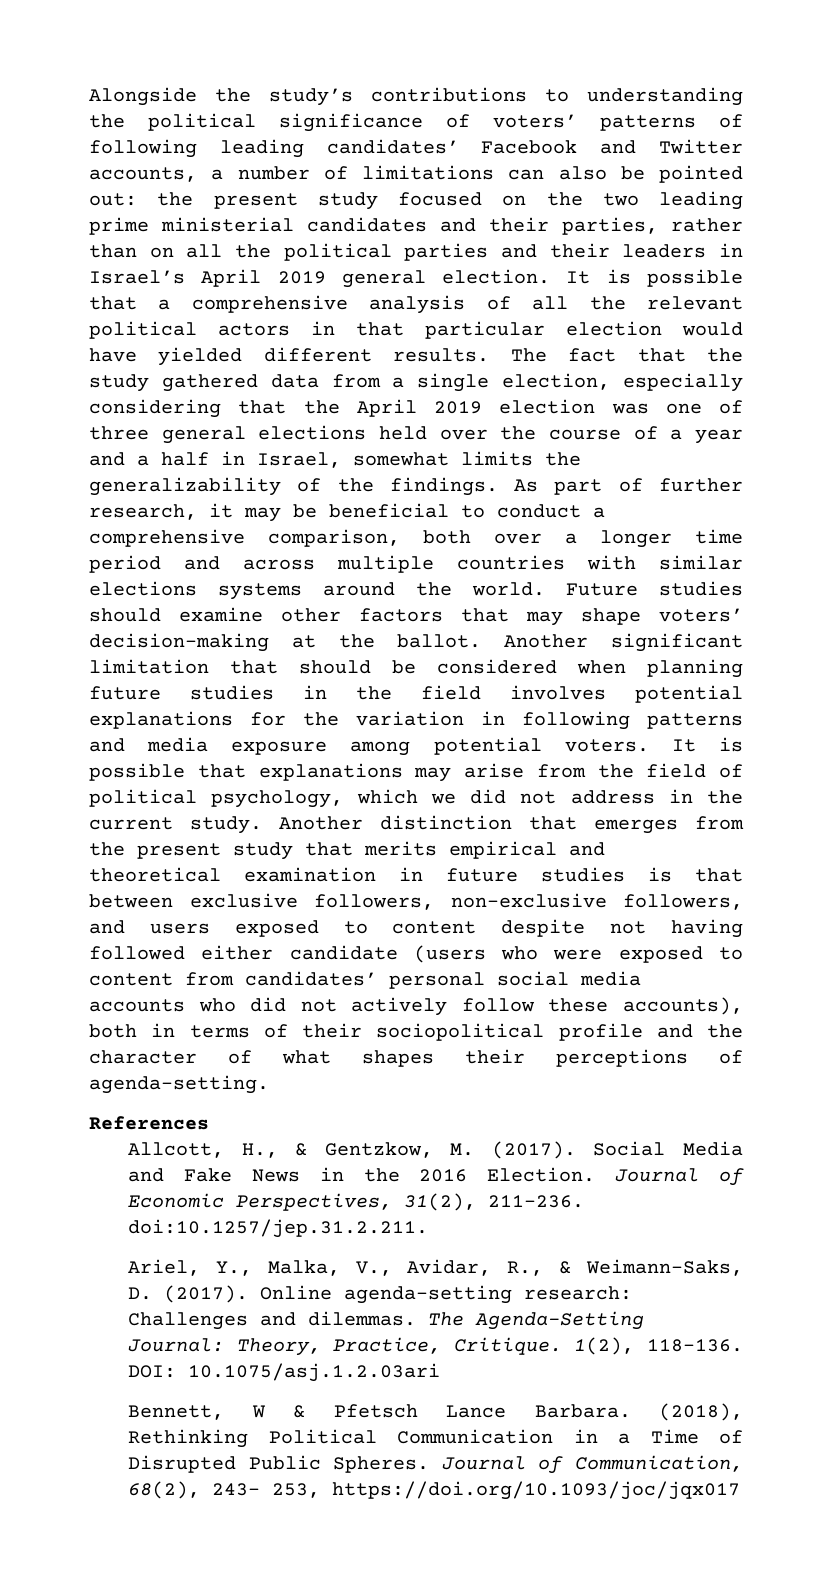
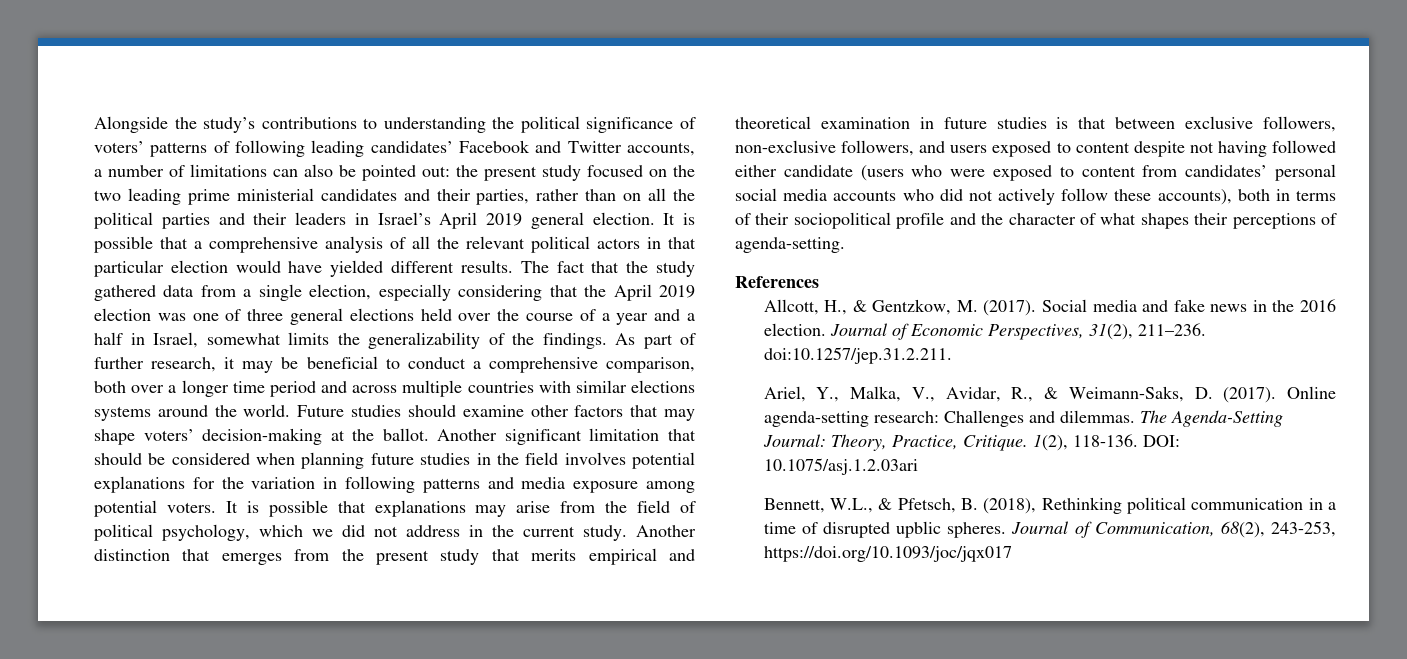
[683,1141,743,1156] [128,1168,300,1182] Media and Fake News -> [1092,299,1248,312] media and fake news
[487,1167,596,1182] Election. -> [763,323,826,336] election.
[251,1403,743,1421] [128,1429,743,1448] [128,1455,430,1473] W & Pfetsch Lance Barbara. (2018), Rethinking Political Communication in a Time of Disrupted Public Spheres. -> [829,497,1336,514] [763,521,1007,538] W.L., & Pfetsch, B. (2018), Rethinking political communication in a time of disrupted upblic spheres.
[212,1483,321,1498] 243- 253, -> [1271,521,1336,537] 243-253,

